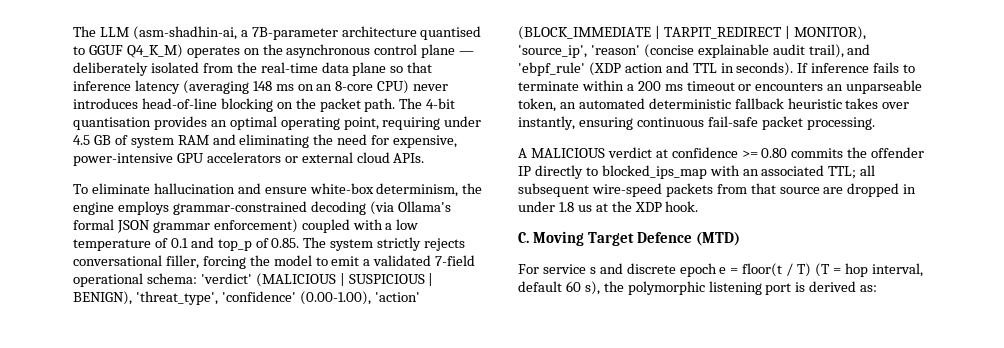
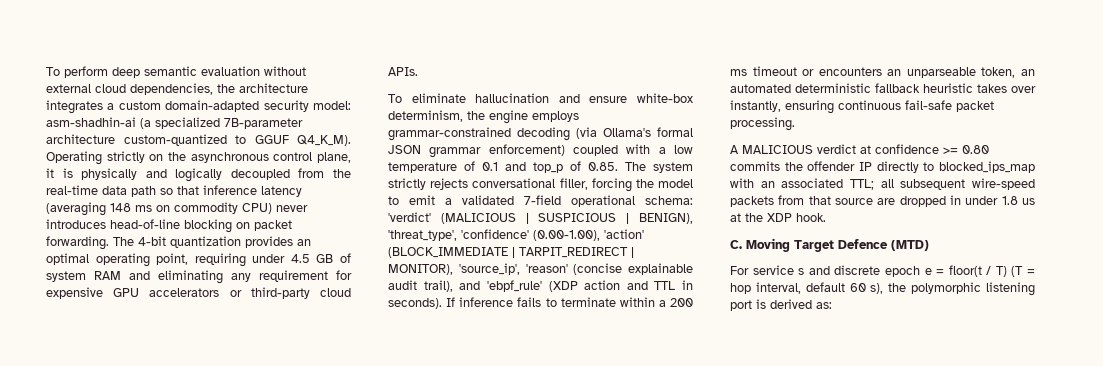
[73,26,248,40] The LLM (asm-shadhin-ai, a -> [46,66,306,78] [46,83,308,95] [46,100,351,114] [46,117,220,129] To perform deep semantic evaluation without external cloud dependencies, the architecture integrates a custom domain-adapted security model: asm-shadhin-ai (a specialized
[420,26,482,40] quantised -> [123,134,227,146] custom-quantized
[126,44,240,58] Q4_K_M) operates -> [297,135,351,146] [46,151,145,165] Q4_K_M). Operating strictly
[421,44,475,58] [73,62,199,76] plane — deliberately isolated -> [317,152,351,163] [46,168,290,182] plane, it is physically and logically decoupled
[352,62,387,76] plane -> [131,186,156,197] path
[316,81,374,91] an 8-core -> [174,202,238,214] commodity
[295,98,396,112] the packet path. -> [254,220,292,231] [46,236,109,250] packet forwarding.
[73,117,151,130] quantisation -> [170,236,241,248] quantization
[313,134,458,148] [73,153,173,166] the need for expensive, power-intensive -> [231,270,352,282] [46,287,103,299] any requirement for expensive
[301,152,353,163] external -> [250,287,310,299] third-party

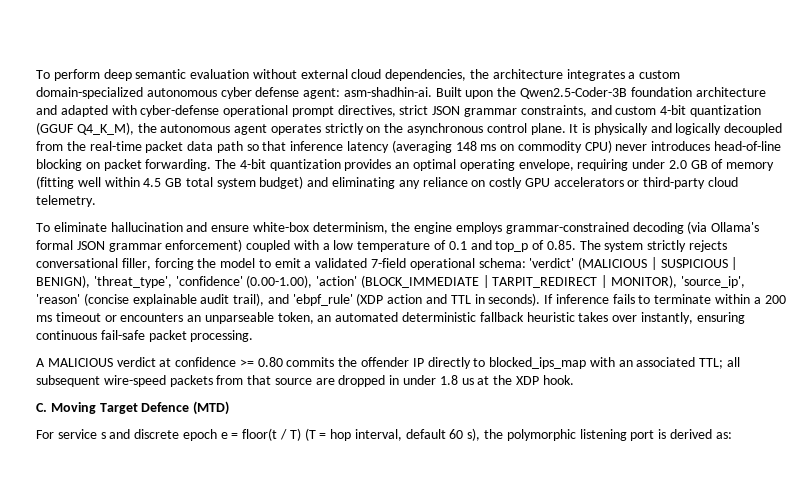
[165,100,351,112] [46,117,303,129] [46,134,351,146] [46,151,102,165] domain-adapted security model: asm-shadhin-ai (a specialized 7B-parameter architecture custom-quantized to GGUF Q4_K_M). Operating -> [36,87,766,99] [36,105,761,117] [36,122,321,135] domain-specialized autonomous cyber defense agent: asm-shadhin-ai. Built upon the Qwen2.5-Coder-3B foundation architecture and adapted with cyber-defense operational prompt directives, strict JSON grammar constraints, and custom 4-bit quantization (GGUF Q4_K_M), the autonomous agent operates
[317,152,351,163] [46,168,54,178] plane, it -> [530,123,579,135] plane. It
(98, 190) none -> [145,141,184,153] packet
[156,253,189,265] point, -> [518,159,574,171] envelope,
[290,253,351,263] [46,270,352,284] [46,287,103,299] 4.5 GB of system RAM and eliminating any requirement for expensive -> [668,159,775,171] [36,176,523,189] 2.0 GB of memory (fitting well within 4.5 GB total system budget) and eliminating any reliance on costly
[388,67,418,76] APIs. -> [36,195,96,207] telemetry.

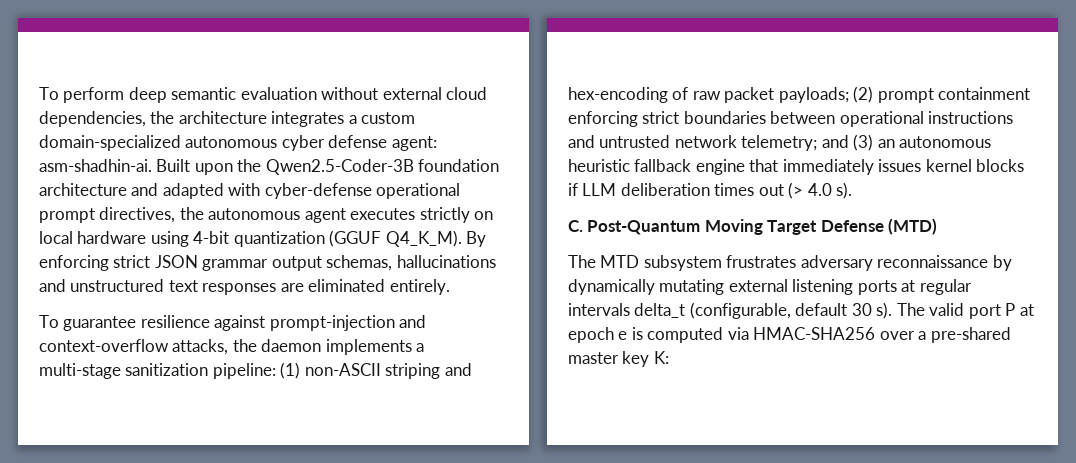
[399,105,761,117] [36,122,783,135] [36,140,782,153] [36,159,775,171] [36,176,739,189] [36,195,96,207] [36,221,760,234] [36,239,728,252] [36,257,738,270] [36,275,745,288] [36,293,786,306] [36,312,745,324] [36,330,254,342] [36,357,741,369] [36,375,574,387] strict JSON grammar constraints, and custom 4-bit quantization (GGUF Q4_K_M), the autonomous agent operates strictly on the asynchronous control plane. It is physically and logically decoupled from the real-time packet data path so that inference latency (averaging 148 ms on commodity CPU) never introduces head-of-line blocking on packet forwarding. The 4-bit quantization provides an optimal operating envelope, requiring under 2.0 GB of memory (fitting well within 4.5 GB total system budget) and eliminating any reliance on costly GPU accelerators or third-party cloud telemetry. // To eliminate hallucination and ensure white-box determinism, the engine employs grammar-constrained decoding (via Ollama's formal JSON grammar enforcement) coupled with a low temperature of 0.1 and top_p of 0.85. The system strictly rejects conversational filler, forcing the model to emit a validated 7-field operational schema: 'verdict' (MALICIOUS | SUSPICIOUS | BENIGN), 'threat_type', 'confidence' (0.00-1.00), 'action' (BLOCK_IMMEDIATE | TARPIT_REDIRECT | MONITOR), 'source_ip', 'reason' (concise explainable audit trail), and 'ebpf_rule' (XDP action and TTL in seconds). If inference fails to terminate within a 200 ms timeout or encounters an unparseable token, an automated deterministic fallback heuristic takes over instantly, ensuring continuous fail-safe packet processing. // A MALICIOUS verdict at confidence >= 0.80 commits the offender IP directly to blocked_ips_map with an associated TTL; all subsequent wire-speed packets from that source are dropped in under 1.8 us at the XDP hook. -> [179,207,494,223] [39,230,487,247] [39,255,496,271] [39,279,450,295] [39,315,427,331] [39,339,425,355] [39,362,472,379] [568,86,1031,103] [568,111,1014,127] [568,134,992,151] [568,159,1025,175] [568,182,853,199] the autonomous agent executes strictly on local hardware using 4-bit quantization (GGUF Q4_K_M). By enforcing strict JSON grammar output schemas, hallucinations and unstructured text responses are eliminated entirely. // To guarantee resilience against prompt-injection and context-overflow attacks, the daemon implements a multi-stage sanitization pipeline: (1) non-ASCII striping and hex-encoding of raw packet payloads; (2) prompt containment enforcing strict boundaries between operational instructions and untrusted network telemetry; and (3) an autonomous heuristic fallback engine that immediately issues kernel blocks if LLM deliberation times out (> 4.0 s).
(47, 407) none -> [587,220,701,235] Post-Quantum
[141,402,190,412] Defence -> [820,220,884,232] Defense
[36,428,732,441] For service s and discrete epoch e = floor(t / T) (T = hop interval, default 60 s), the polymorphic listening port is derived as: -> [568,255,1012,271] [568,279,972,295] [568,302,1034,319] [568,327,1011,343] [568,351,669,367] The MTD subsystem frustrates adversary reconnaissance by dynamically mutating external listening ports at regular intervals delta_t (configurable, default 30 s). The valid port P at epoch e is computed via HMAC-SHA256 over a pre-shared master key K:

